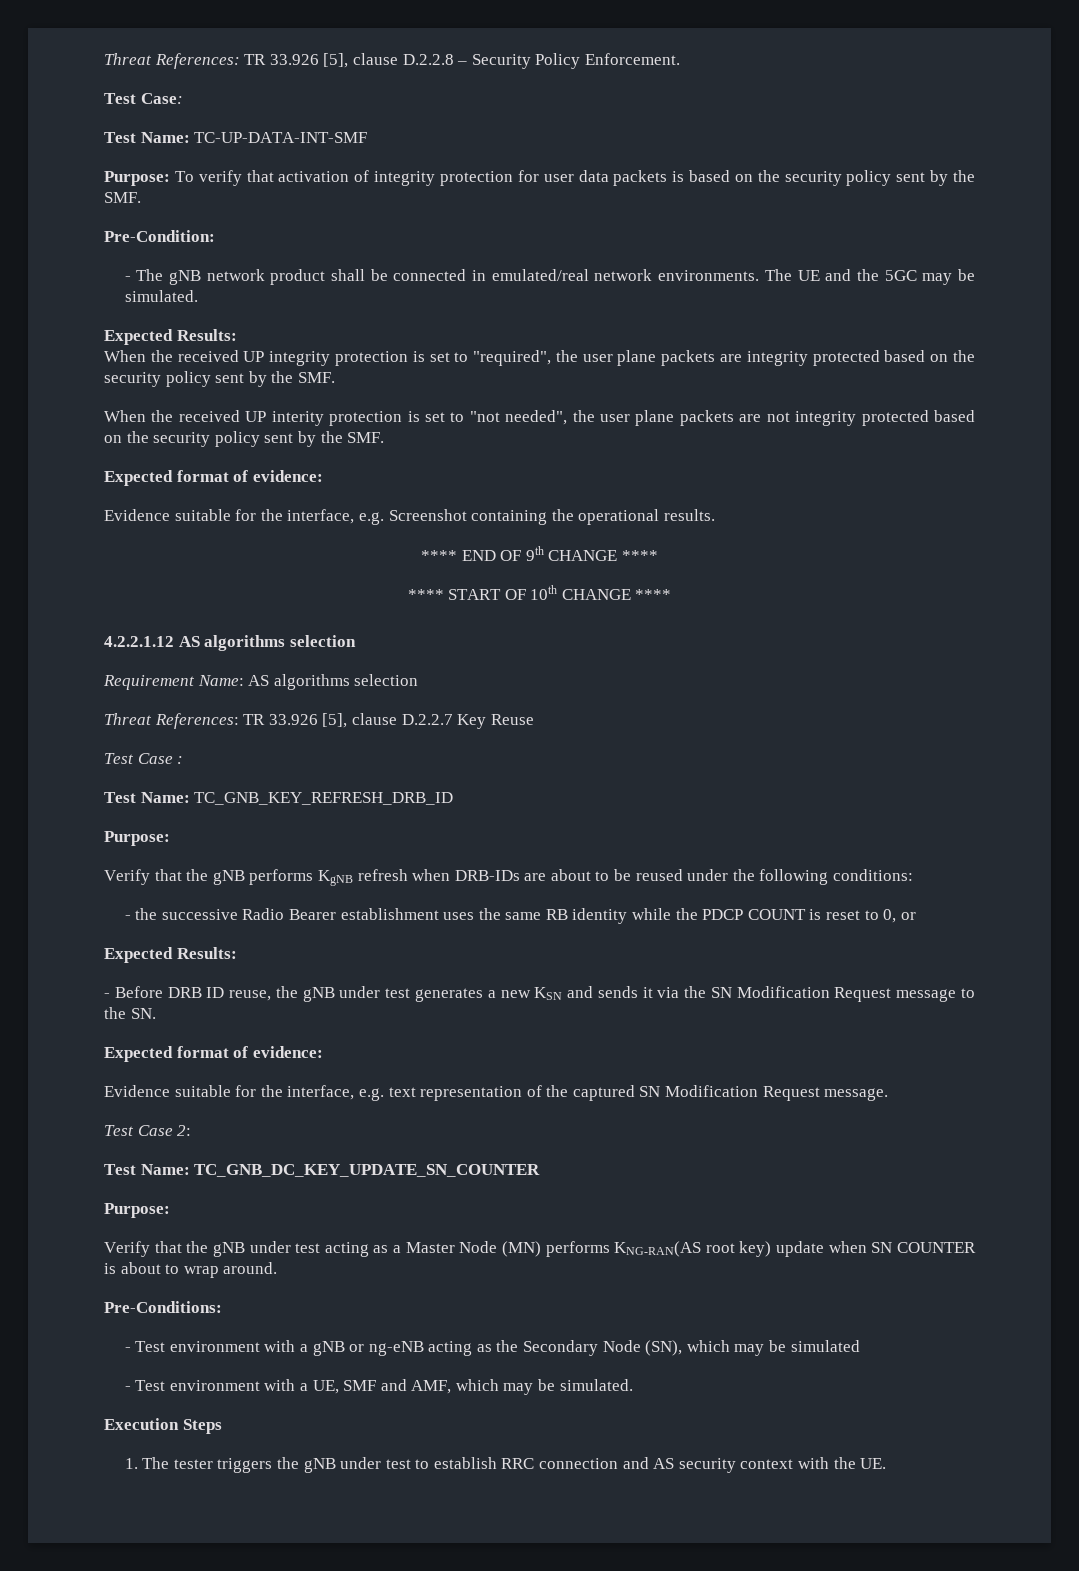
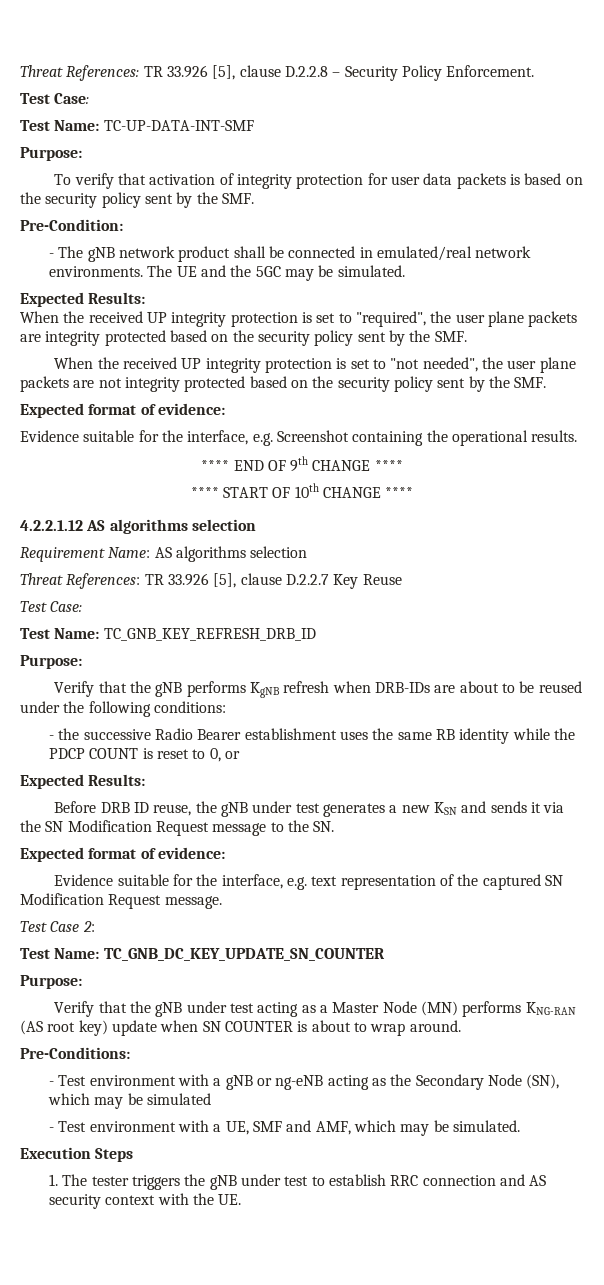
(170, 178) none -> (82, 154) //
[271,411,324,426] interity -> [205,358,261,373] integrity
[137,753,184,764] Case : -> [50,601,83,612] Case:
[104,993,110,998] - -> (146, 780) none
[614,1241,702,1257] KNG-RAN(AS -> [525,1002,576,1015] [20,1020,43,1035] KNG-RAN (AS

